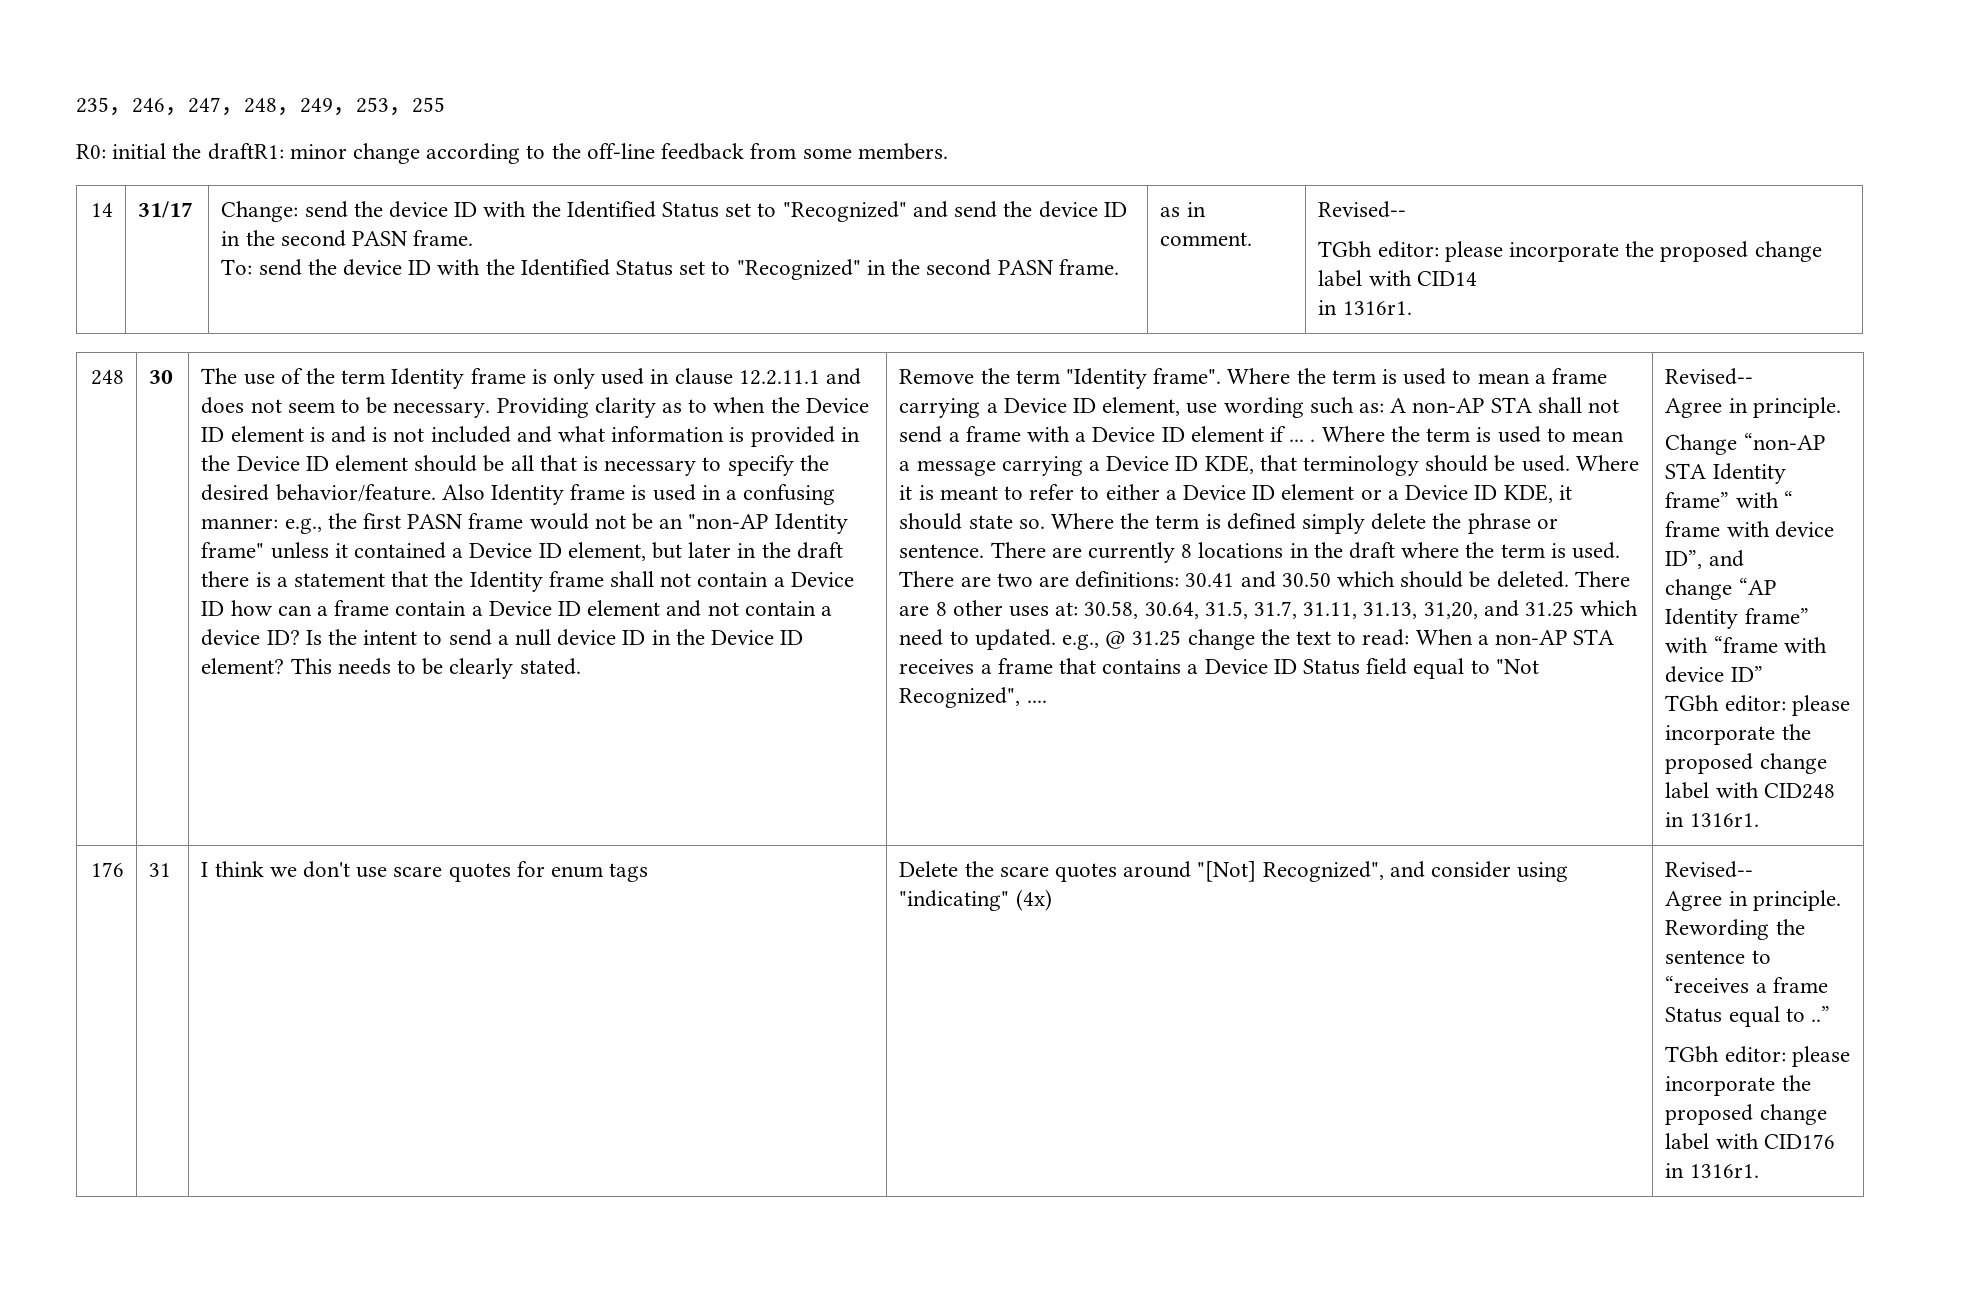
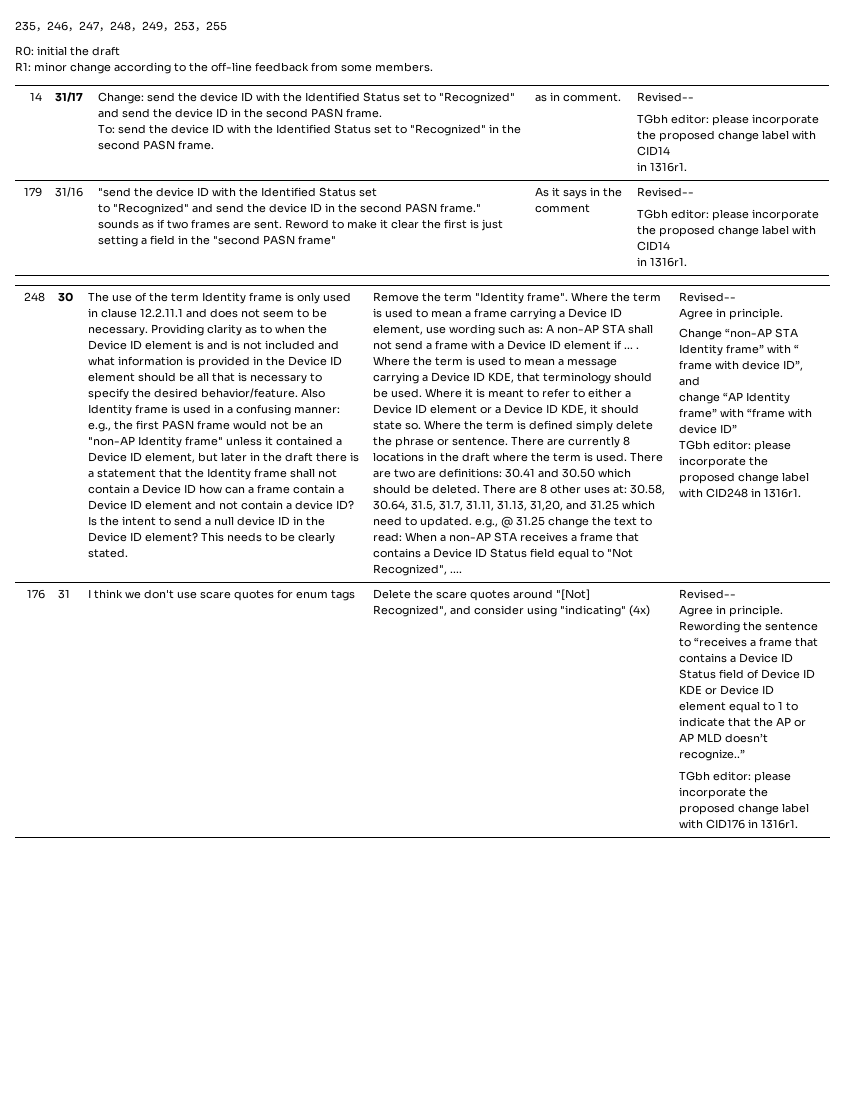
[207,143,284,160] draftR1: -> [92,46,120,56] [15,62,31,71] draft // R1:
(1412, 308) none -> [23,187,42,197] [55,187,84,197] [98,187,378,197] [98,203,482,215] [98,219,504,231] [98,235,337,247] [535,187,623,199] [535,204,591,213] [637,187,695,197] [637,209,820,221] [637,225,817,237] [637,241,671,251] [637,257,688,267] // 179 | 31/16 | "send the device ID with the Identified Status set // to "Recognized" and send the device ID in the second PASN frame." sounds as if two frames are sent. Reword to make it clear the first is just setting a field in the "second PASN frame" | As it says in the comment | Revised-- // TGbh editor: please incorporate the proposed change label with CID14 // in 1316r1.
[1665,1006,1831,1027] Status equal to ..” -> [795,637,819,647] [679,653,794,663] [679,669,816,679] [679,685,775,695] [679,701,799,713] [679,717,807,727] [679,733,769,743] [679,749,746,761] that contains a Device ID Status field of Device ID KDE or Device ID element equal to 1 to indicate that the AP or AP MLD doesn’t recognize..”

